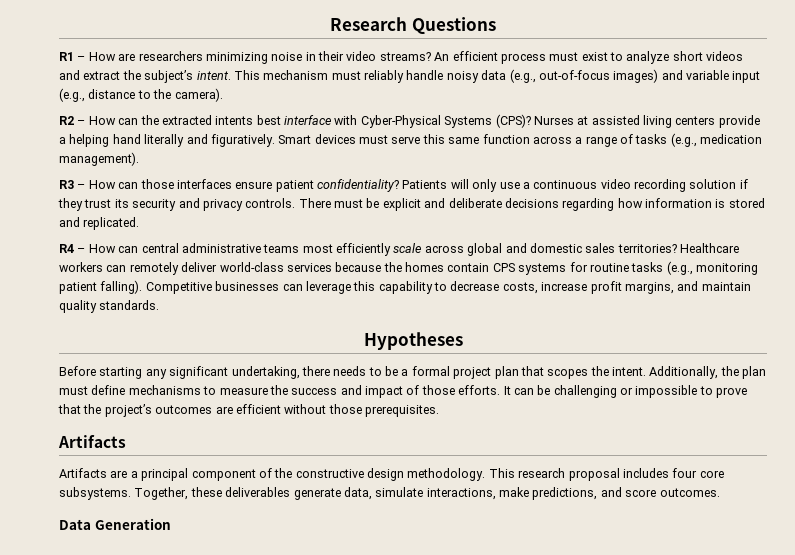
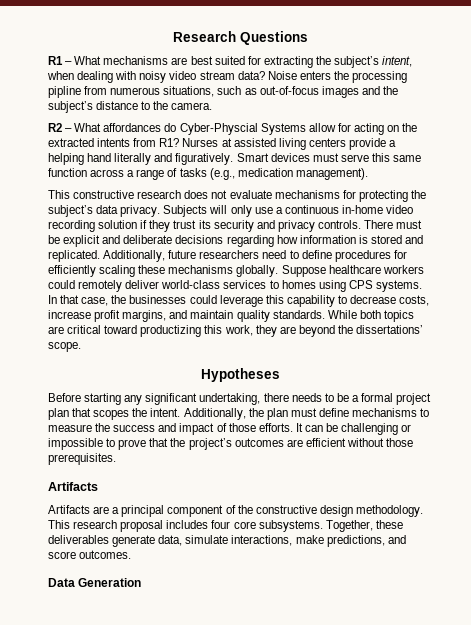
[88,51,744,64] [59,69,761,83] [59,88,85,102] How are researchers minimizing noise in their video streams? An efficient process must exist to analyze short videos and extract the subject’s intent. This mechanism must reliably handle noisy data (e.g., out-of-focus images) and variable input (e.g., -> [74,56,413,68] [47,71,408,83] [48,86,398,98] [48,101,93,113] What mechanisms are best suited for extracting the subject’s intent, when dealing with noisy video stream data? Noise enters the processing pipline from numerous situations, such as out-of-focus images and the subject’s
[174,88,223,102] camera). -> [171,102,213,110] camera.
[88,114,531,128] How can the extracted intents best interface with Cyber-Physical Systems (CPS)? -> [74,123,418,135] [48,138,180,147] What affordances do Cyber-Physcial Systems allow for acting on the extracted intents from R1?
[59,179,448,192] R3 – How can those interfaces ensure patient confidentiality? Patients -> [48,190,426,202] [48,205,208,217] This constructive research does not evaluate mechanisms for protecting the subject’s data privacy. Subjects
(598, 184) none -> [341,205,383,214] in-home
[59,243,739,256] [59,261,758,275] [59,280,303,294] // R4 – How can central administrative teams most efficiently scale across global and domestic sales territories? Healthcare workers can remotely deliver world-class services because the homes contain CPS systems for routine tasks (e.g., monitoring patient falling). Competitive businesses can -> [103,250,407,262] [48,265,424,277] [48,280,422,292] [48,295,217,306] Additionally, future researchers need to define procedures for efficiently scaling these mechanisms globally. Suppose healthcare workers could remotely deliver world-class services to homes using CPS systems. In that case, the businesses could
(160, 305) none -> [327,310,414,322] [48,325,424,337] [48,342,81,352] While both topics are critical toward productizing this work, they are beyond the dissertations’ scope.

